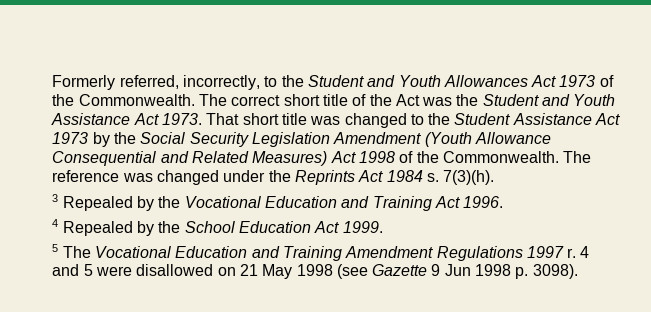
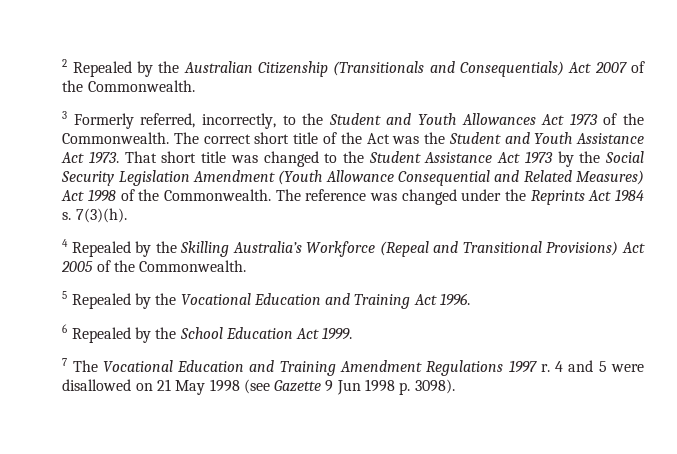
(52, 82) none -> [62,59,645,77] [62,80,195,92] [62,111,68,119] 2 Repealed by the Australian Citizenship (Transitionals and Consequentials) Act 2007 of the Commonwealth. // 3
[52,194,59,202] 3 -> [62,239,645,257] [61,260,247,272] [62,291,68,299] 4 Repealed by the Skilling Australia’s Workforce (Repeal and Transitional Provisions) Act 2005 of the Commonwealth. // 5
[52,219,59,227] 4 -> [62,324,68,333] 6
[52,244,59,252] 5 -> [62,358,68,366] 7

